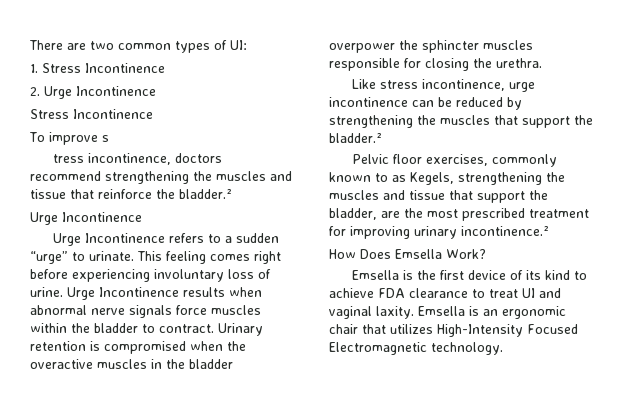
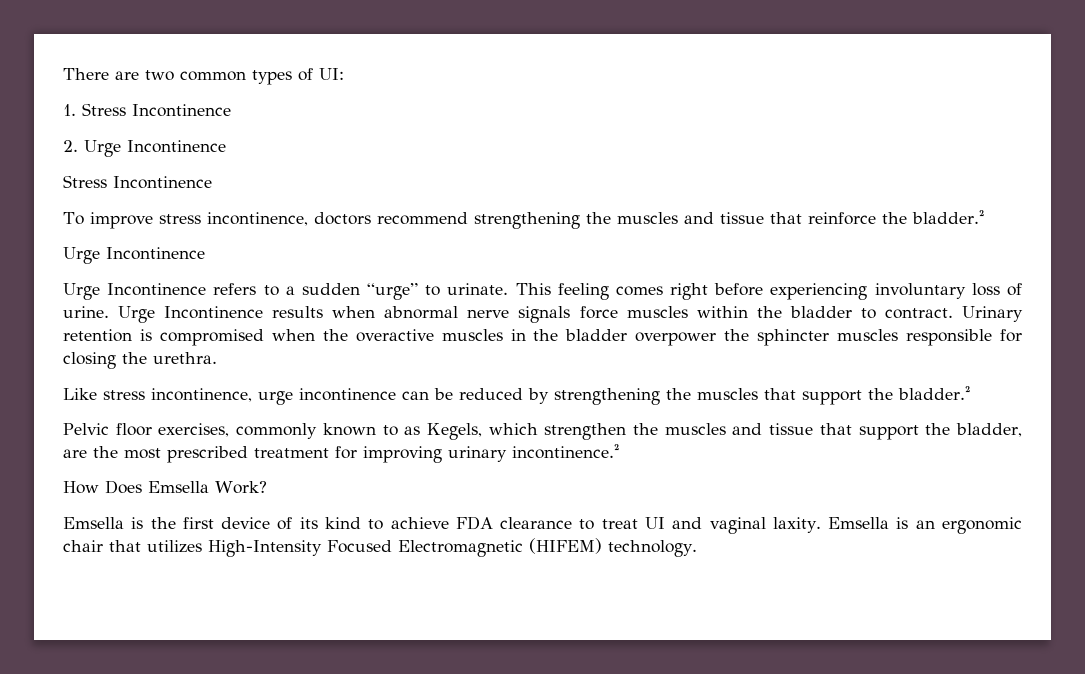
[101,135,109,142] [53,154,85,163] s // tress -> [158,214,201,224] stress
[458,172,542,185] strengthening -> [488,423,627,440] which strengthen
(427, 348) none -> [529,538,602,554] (HIFEM)

